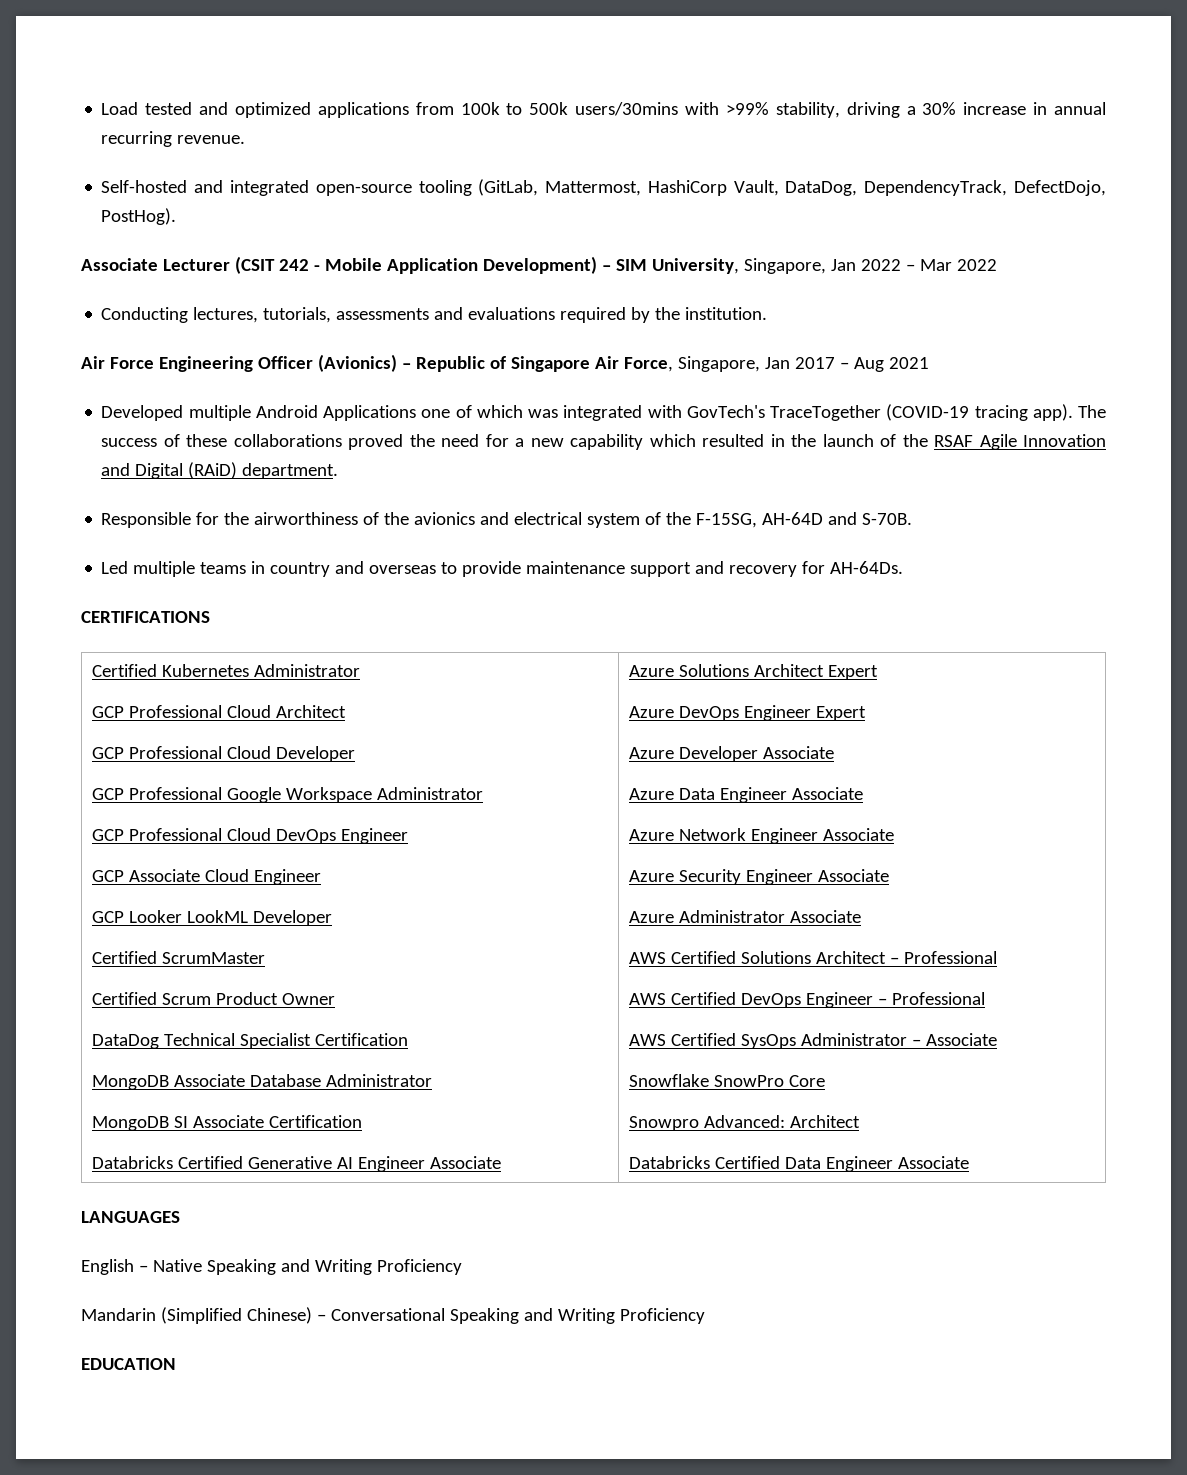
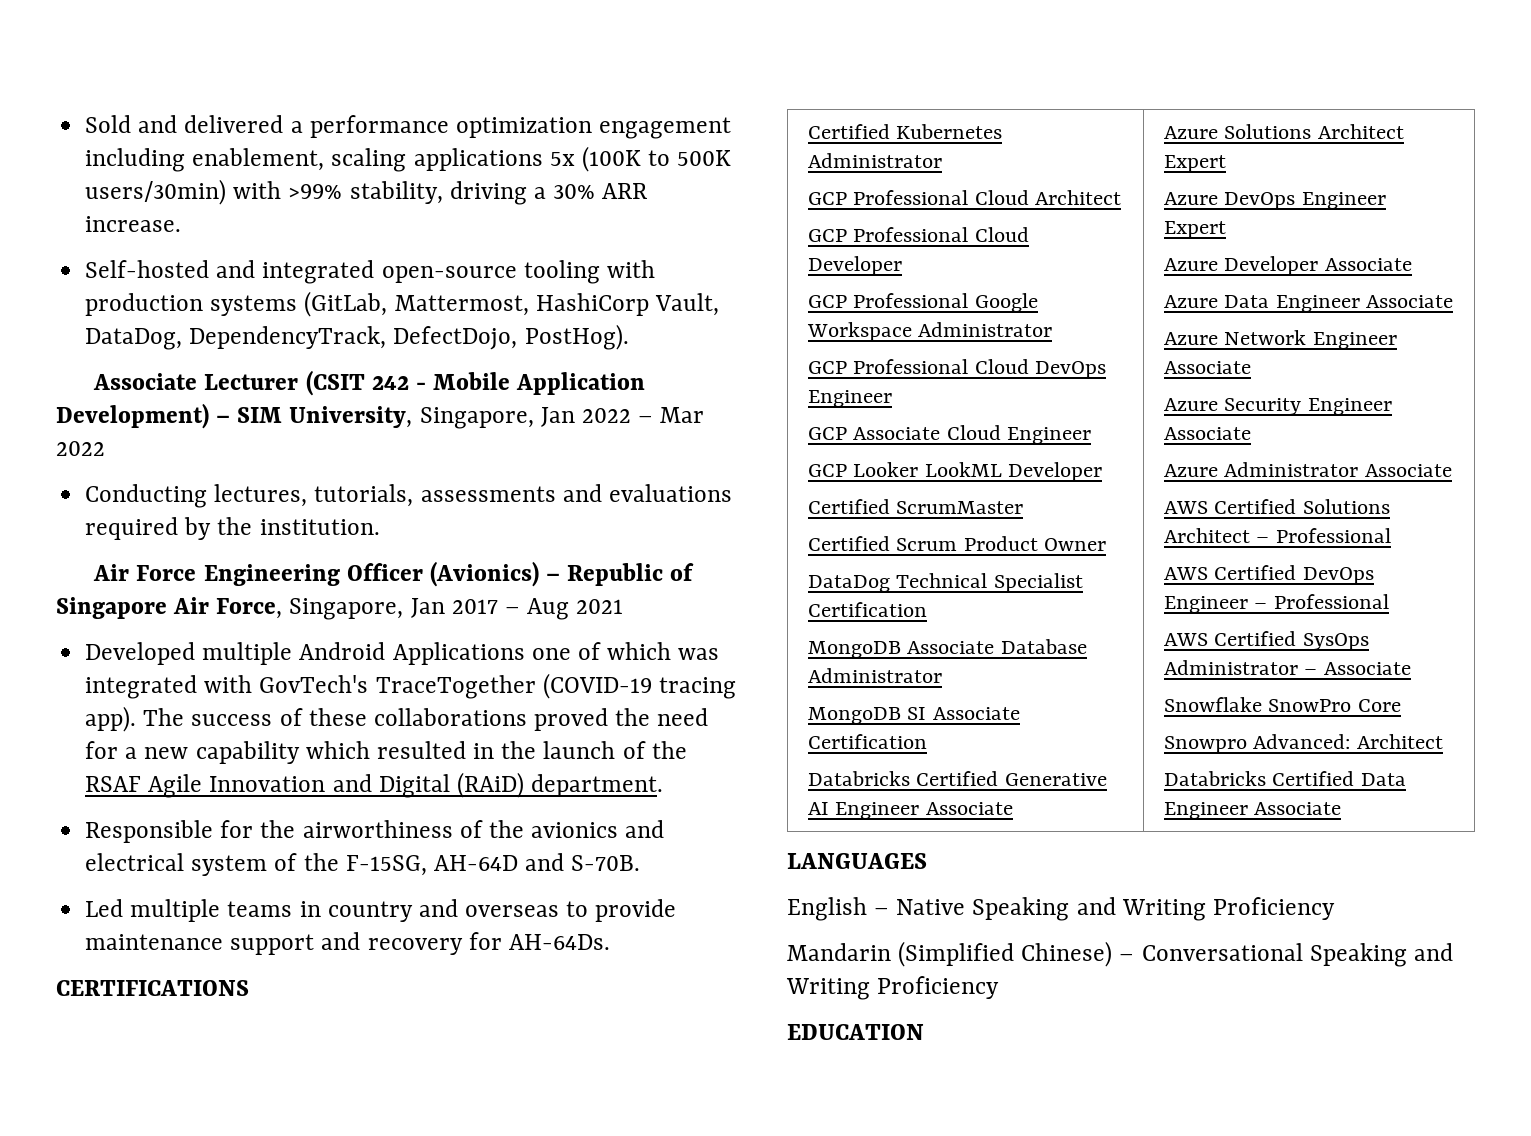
[101,102,679,118] Load tested and optimized applications from 100k to 500k users/30mins -> [85,115,732,139] [85,146,732,172] [85,179,227,205] Sold and delivered a performance optimization engagement including enablement, scaling applications 5x (100K to 500K users/30min)
[963,102,1106,115] [101,131,246,147] increase in annual recurring revenue. -> [602,183,648,199] [85,216,182,232] ARR increase.
(472, 188) none -> [606,260,655,278] [85,293,298,316] with production systems

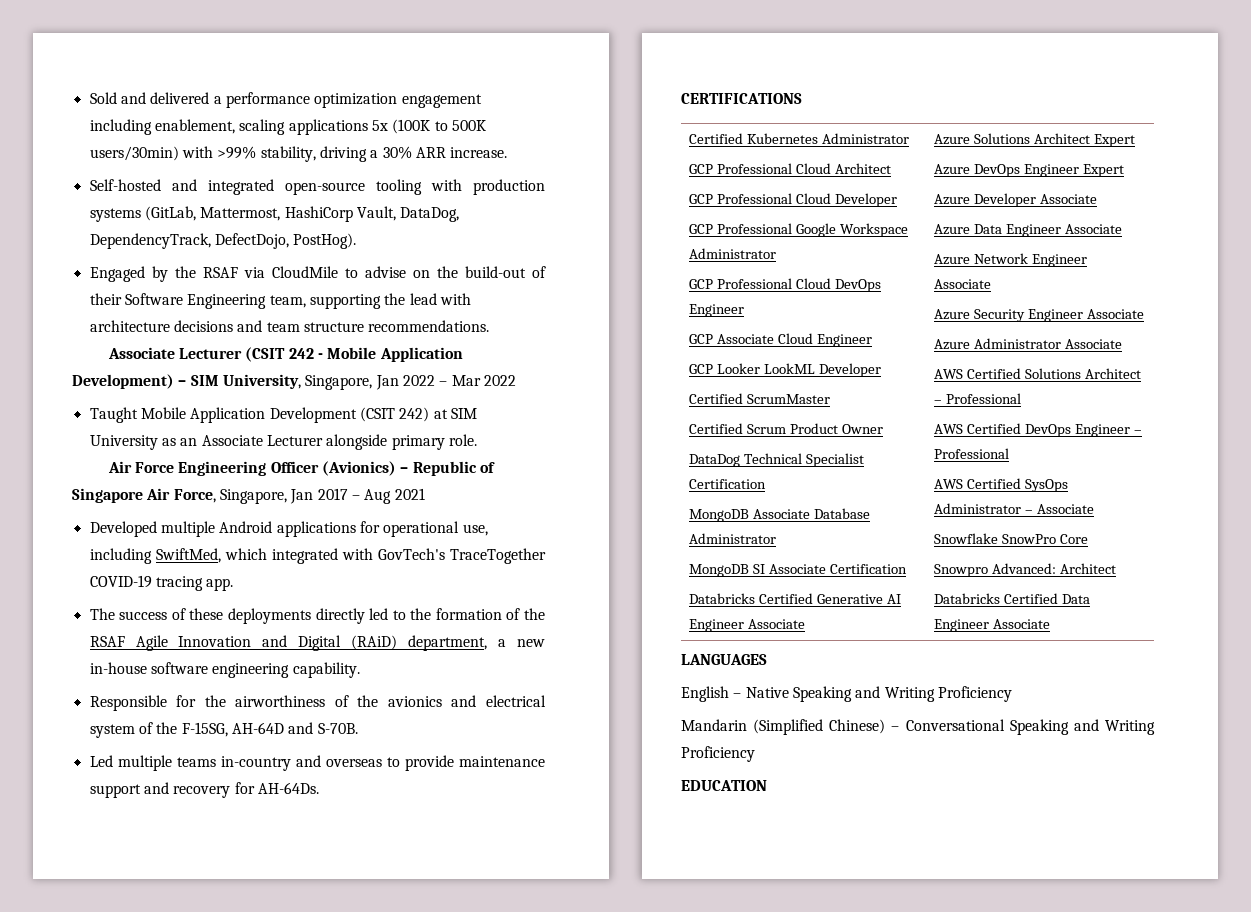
(629, 337) none -> [89,266,547,282] [89,293,471,309] [89,320,490,332] // Engaged by the RSAF via CloudMile to advise on the build-out of their Software Engineering team, supporting the lead with architecture decisions and team structure recommendations.
[85,484,732,508] [85,517,380,540] Conducting lectures, tutorials, assessments and evaluations required by the institution. -> [89,407,477,423] [89,434,477,450] Taught Mobile Application Development (CSIT 242) at SIM University as an Associate Lecturer alongside primary role.
[392,642,720,665] Applications one of which was -> [276,521,488,537] [89,548,267,564] applications for operational use, including SwiftMed, which
[542,673,736,699] [85,706,137,732] (COVID-19 tracing app). -> [89,575,234,591] COVID-19 tracing app. //
[373,708,709,731] [85,741,616,764] collaborations proved the need for a new capability which resulted in the launch -> [227,608,502,624] deployments directly led to the formation
[531,774,664,797] department. -> [408,635,545,651] [89,662,360,678] department, a new in-house software engineering capability.
[299,901,413,922] in country -> [220,756,291,771] in-country

